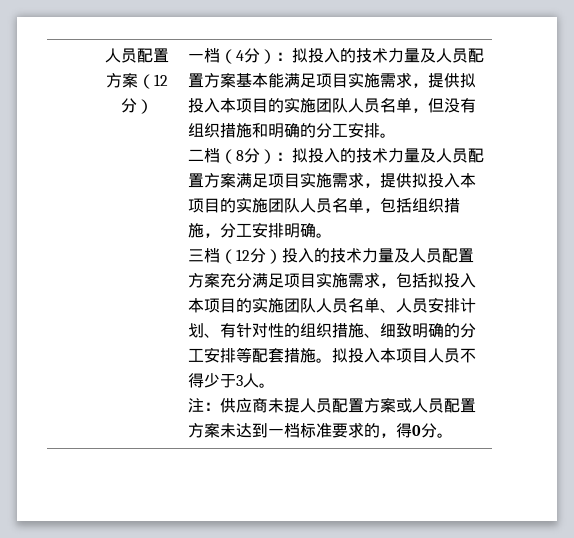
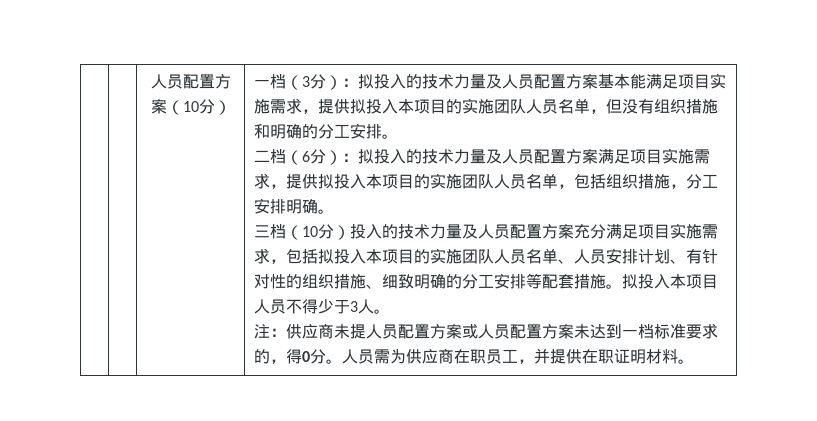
[153,74,168,86] 12 -> [182,101,199,112] 10
[236,50,245,61] 4 -> [302,76,311,87] 3
[236,150,245,161] 8 -> [302,151,311,162] 6
[236,249,251,261] 12 -> [302,226,319,237] 10
(454, 435) none -> [342,348,695,364] 人员需为供应商在职员工，并提供在职证明材料。

